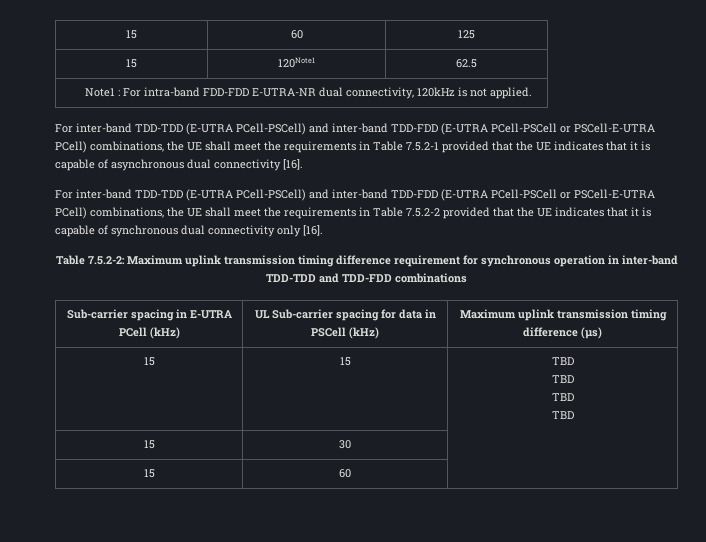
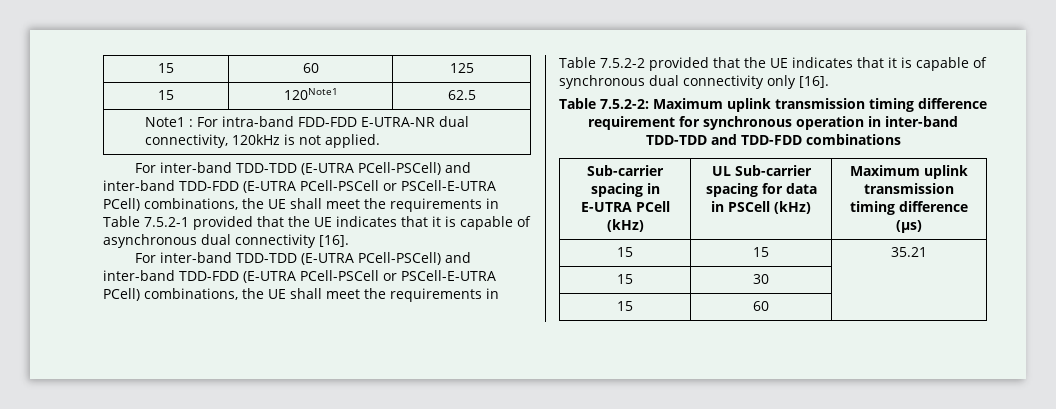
[551,357,574,365] [551,375,574,383] [551,393,574,401] [551,411,574,419] TBD // TBD // TBD // TBD -> [891,247,927,257] 35.21

